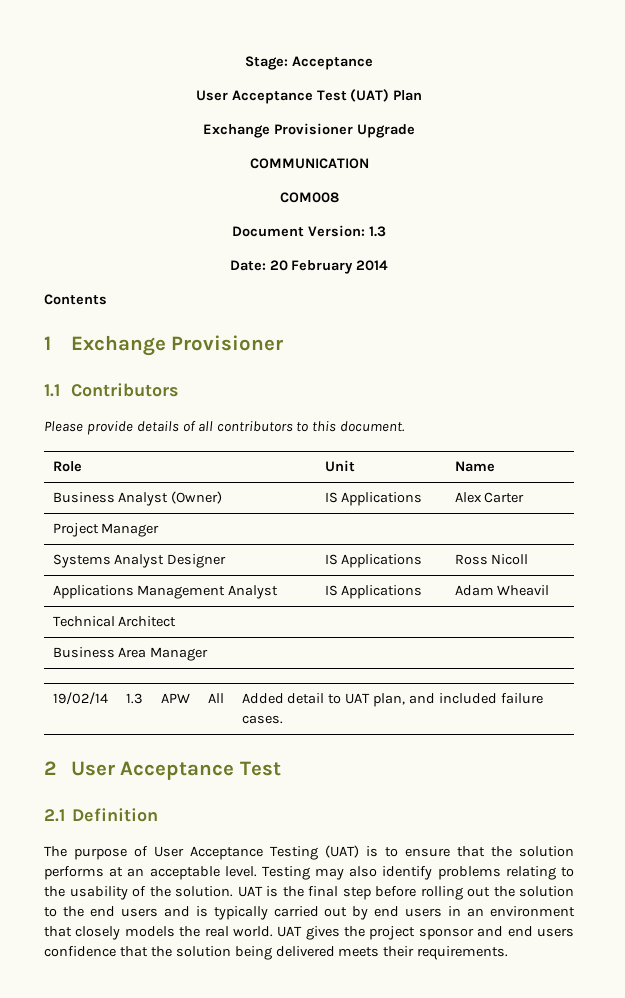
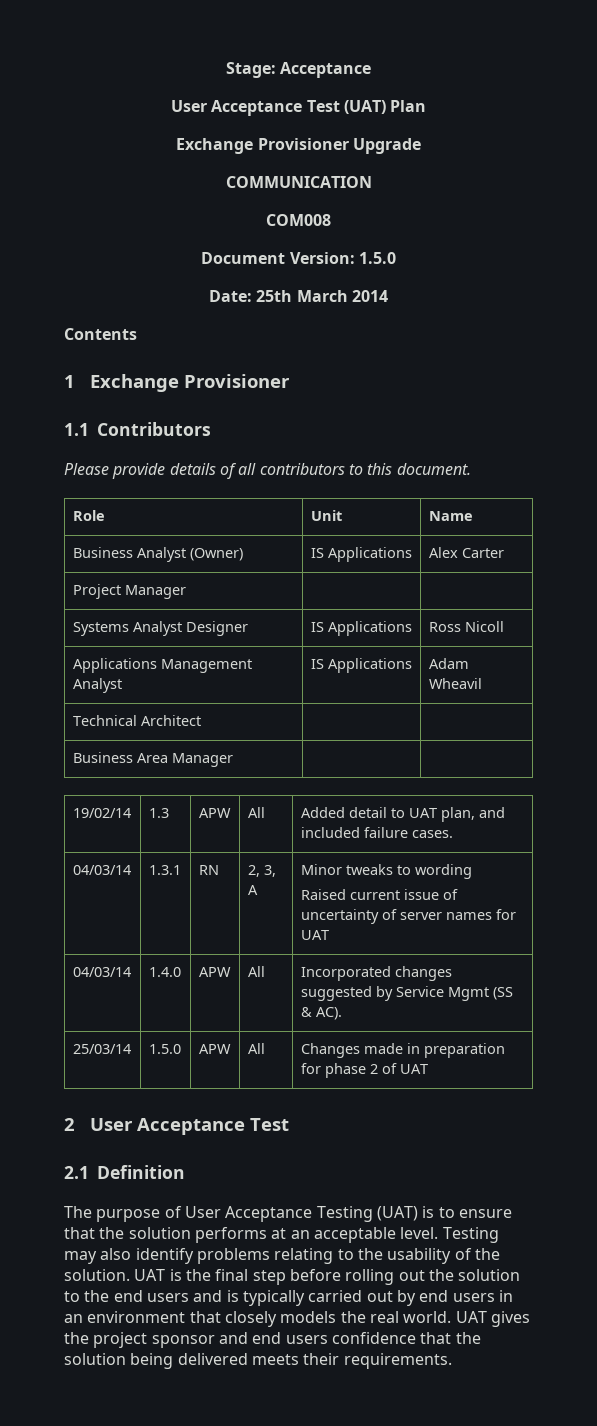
[368,226,386,237] 1.3 -> [358,252,396,264] 1.5.0
[269,260,354,274] 20 February -> [256,290,348,302] 25th March
(283, 719) none -> [72,865,131,875] [148,865,181,875] [198,865,219,875] [247,865,276,877] [247,885,258,895] [300,864,472,879] [300,889,458,900] [300,909,516,924] [300,930,329,940] [72,967,131,977] [148,967,181,977] [198,967,231,977] [247,966,265,977] [300,966,452,981] [300,986,513,1001] [300,1007,342,1020] [72,1044,131,1054] [148,1044,181,1054] [198,1044,231,1054] [247,1043,265,1054] [300,1043,505,1058] [300,1063,428,1078] // 04/03/14 | 1.3.1 | RN | 2, 3, A | Minor tweaks to wording // Raised current issue of uncertainty of server names for UAT // 04/03/14 | 1.4.0 | APW | All | Incorporated changes suggested by Service Mgmt (SS & AC). // 25/03/14 | 1.5.0 | APW | All | Changes made in preparation for phase 2 of UAT

